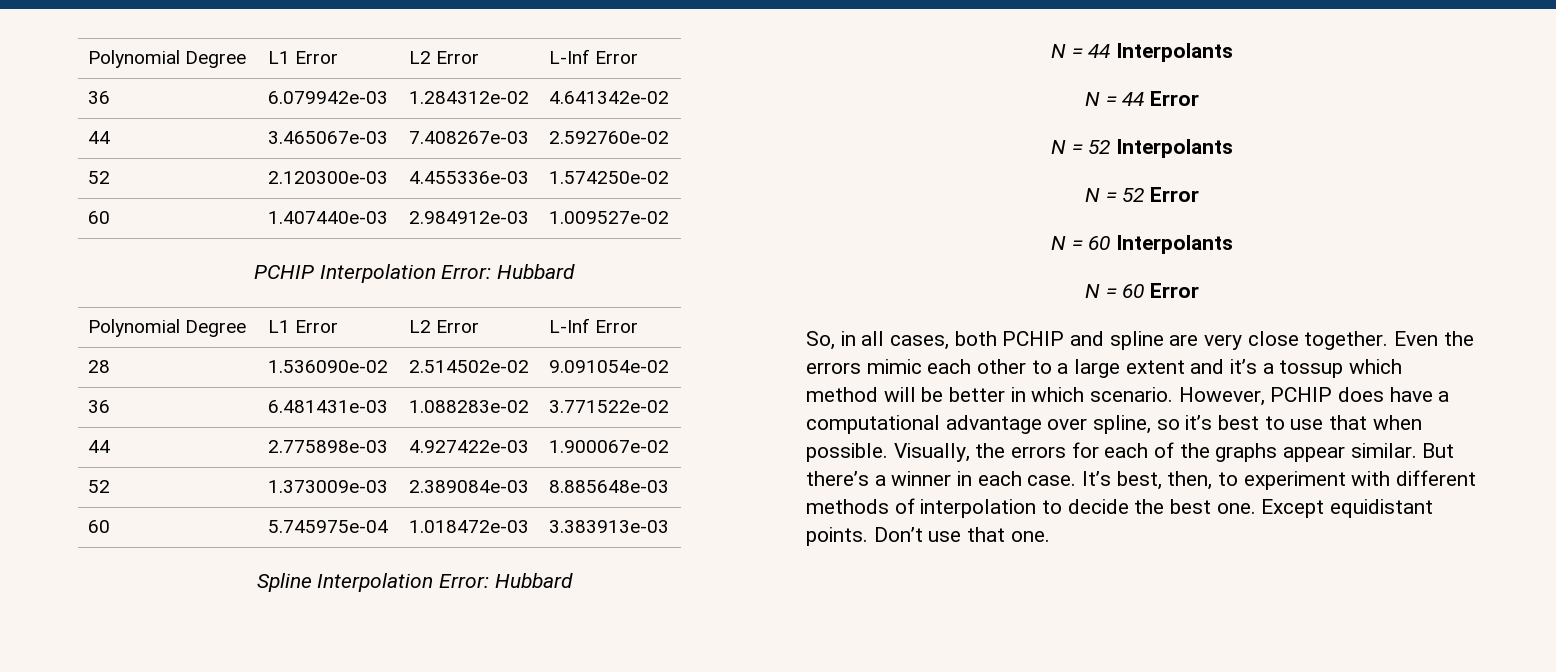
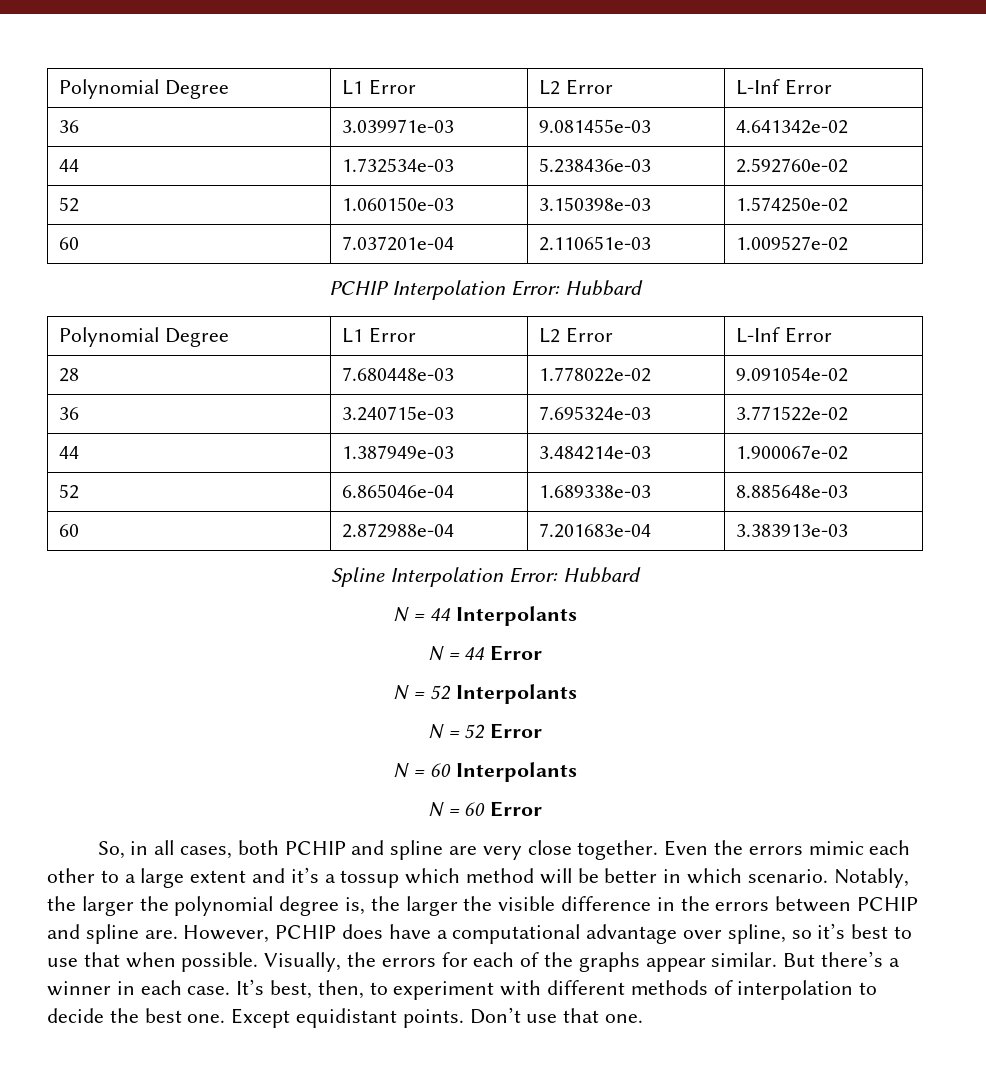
[267,91,388,104] [408,91,529,104] 6.079942e-03 | 1.284312e-02 -> [341,119,454,133] [538,119,651,133] 3.039971e-03 | 9.081455e-03
[267,131,388,144] [408,131,529,144] 3.465067e-03 | 7.408267e-03 -> [341,158,454,173] [538,158,651,173] 1.732534e-03 | 5.238436e-03
[267,171,388,184] [408,171,529,184] 2.120300e-03 | 4.455336e-03 -> [341,197,454,211] [538,197,651,211] 1.060150e-03 | 3.150398e-03
[267,211,388,224] [408,211,529,224] 1.407440e-03 | 2.984912e-03 -> [341,236,454,251] [538,236,651,251] 7.037201e-04 | 2.110651e-03
[267,360,388,373] [408,360,529,373] 1.536090e-02 | 2.514502e-02 -> [341,367,454,381] [538,367,651,382] 7.680448e-03 | 1.778022e-02
[267,400,388,413] [408,400,529,413] 6.481431e-03 | 1.088283e-02 -> [341,406,454,421] [538,406,651,421] 3.240715e-03 | 7.695324e-03
[267,440,388,453] [408,440,529,453] 2.775898e-03 | 4.927422e-03 -> [341,445,454,459] [538,446,651,460] 1.387949e-03 | 3.484214e-03
[267,480,388,493] [408,480,529,493] 1.373009e-03 | 2.389084e-03 -> [341,484,454,498] [538,485,651,498] 6.865046e-04 | 1.689338e-03
[267,520,388,533] [408,520,529,533] 5.745975e-04 | 1.018472e-03 -> [341,523,454,538] [538,523,651,538] 2.872988e-04 | 7.201683e-04
(1174, 394) none -> [833,868,909,888] [47,896,919,916] [47,924,178,944] Notably, the larger the polynomial degree is, the larger the visible difference in the errors between PCHIP and spline are.

